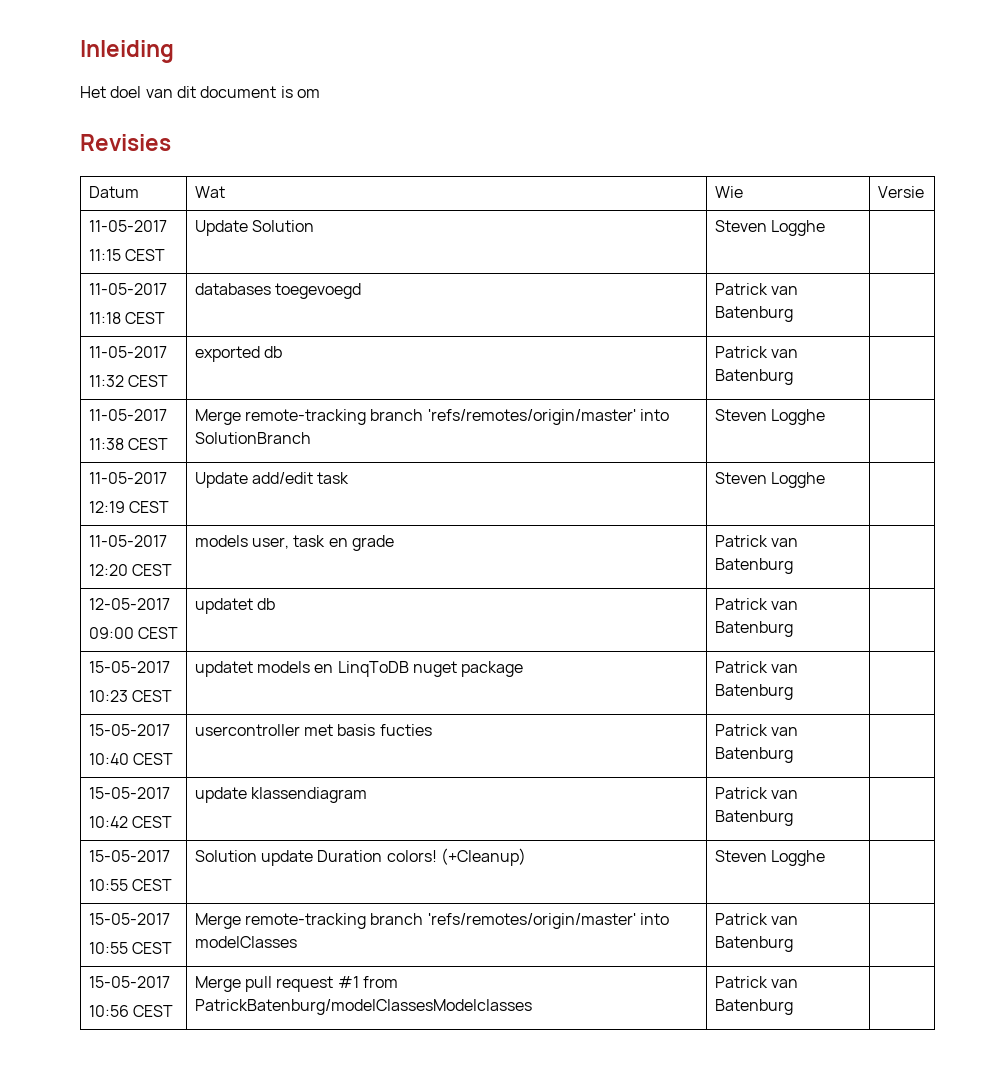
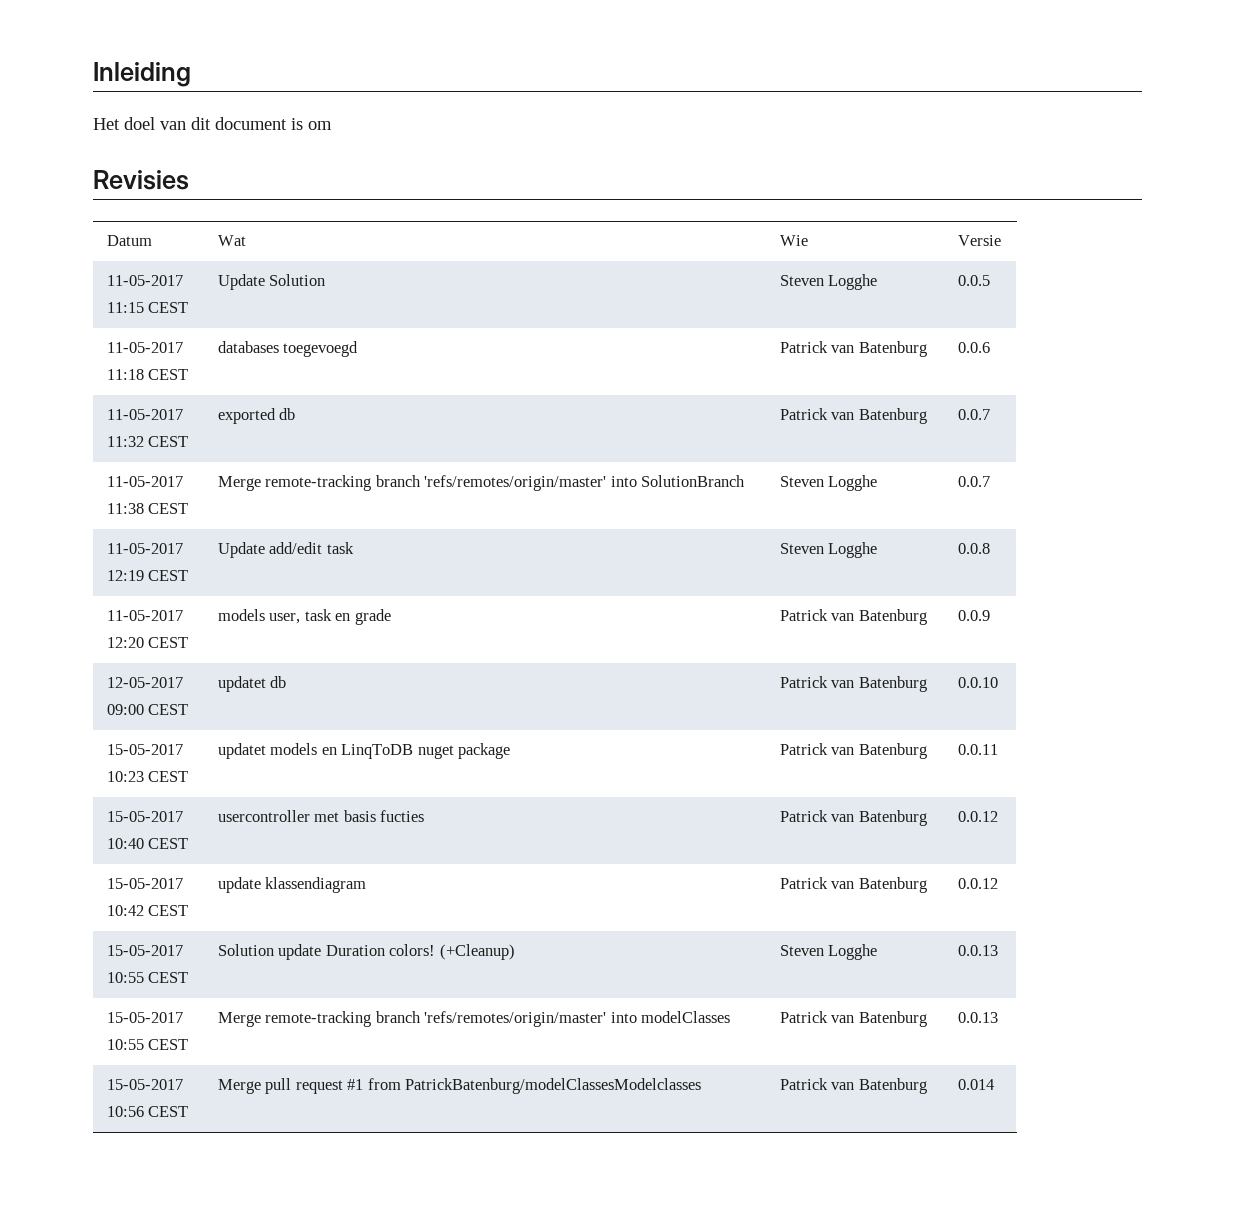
(826, 228) none -> [957,275,990,286] 0.0.5
(793, 314) none -> [957,342,990,353] 0.0.6
(793, 377) none -> [957,409,990,420] 0.0.7
(826, 417) none -> [957,476,990,487] 0.0.7
(826, 480) none -> [957,543,990,554] 0.0.8
(793, 566) none -> [957,610,990,621] 0.0.9
(793, 629) none -> [957,677,998,688] 0.0.10
(793, 692) none -> [957,744,998,755] 0.0.11
(793, 755) none -> [957,811,998,822] 0.0.12
(793, 818) none -> [957,878,998,889] 0.0.12
(826, 858) none -> [957,945,998,956] 0.0.13
(793, 944) none -> [957,1012,998,1023] 0.0.13
(793, 1007) none -> [957,1079,994,1090] 0.014

